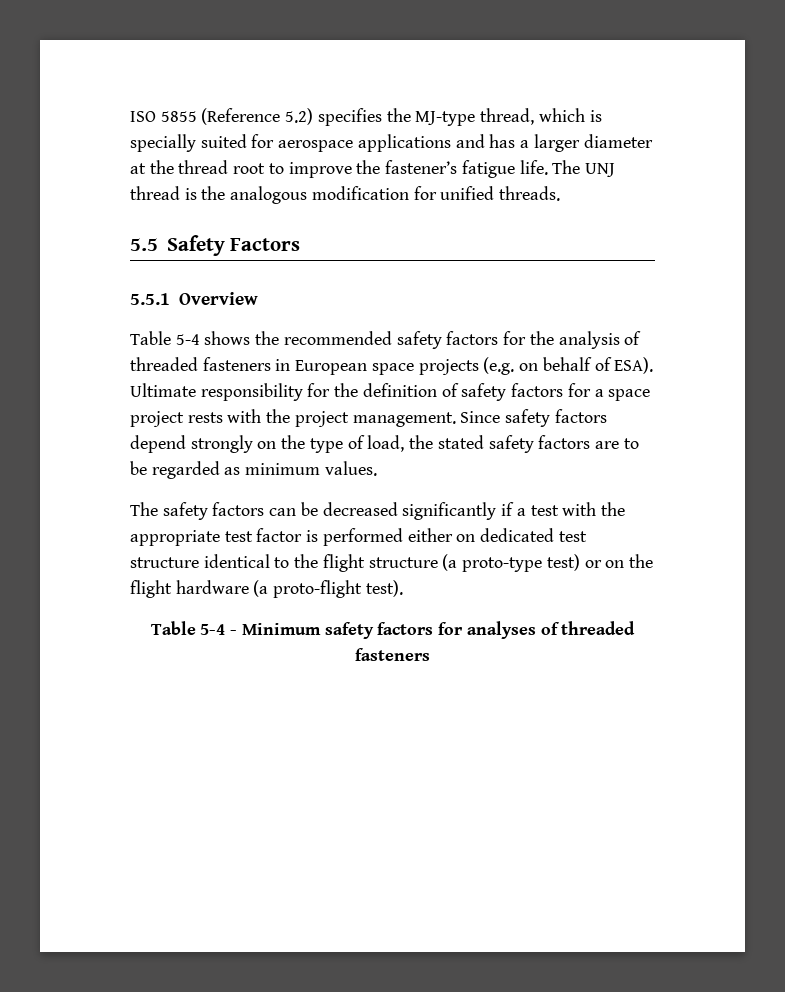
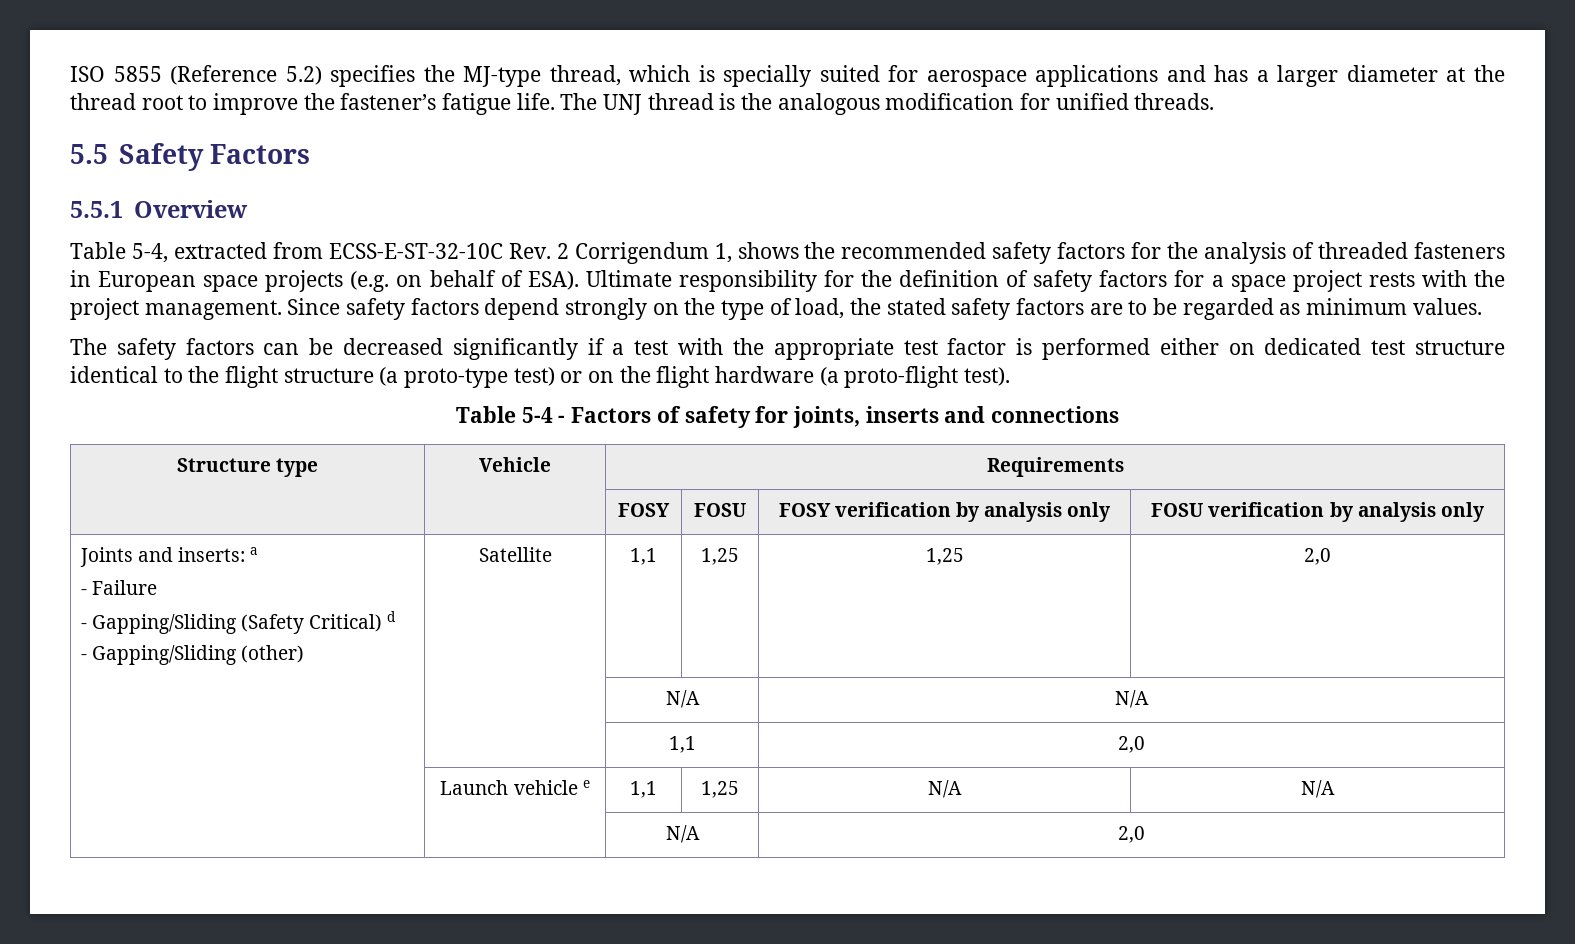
[175,334,200,345] 5-4 -> [131,242,732,264] 5-4, extracted from ECSS-E-ST-32-10C Rev. 2 Corrigendum 1,
[241,621,636,639] [355,648,430,661] Minimum safety factors for analyses of threaded fasteners -> [571,406,1119,428] [176,458,319,477] [479,457,551,472] [986,457,1124,477] [618,503,670,517] [694,503,746,517] [778,502,1111,522] [1151,502,1484,522] [79,547,259,567] [80,580,157,595] [80,611,397,634] [80,645,304,665] [478,547,552,562] [630,548,657,565] [701,548,739,565] [925,548,964,565] [1304,548,1331,565] [665,690,700,708] [1115,690,1149,708] [668,736,696,753] [1118,736,1145,753] [440,780,590,795] [630,781,657,798] [701,781,739,798] [928,780,962,798] [1301,780,1335,798] [665,825,700,843] [1118,826,1145,843] Factors of safety for joints, inserts and connections // Structure type | Vehicle | Requirements // | | FOSY | FOSU | FOSY verification by analysis only | FOSU verification by analysis only // Joints and inserts: a // - Failure // - Gapping/Sliding (Safety Critical) d // - Gapping/Sliding (other) | Satellite | 1,1 | 1,25 | 1,25 | 2,0 // | | N/A | N/A // | | 1,1 | 2,0 // | Launch vehicle e | 1,1 | 1,25 | N/A | N/A // | | N/A | 2,0

